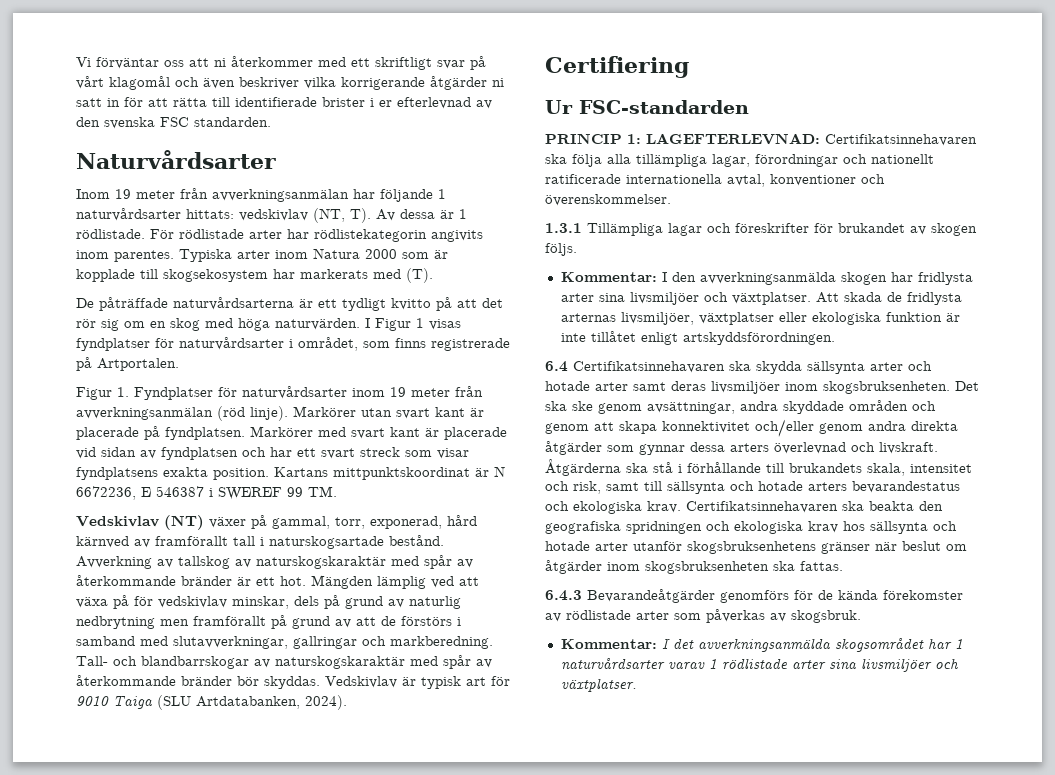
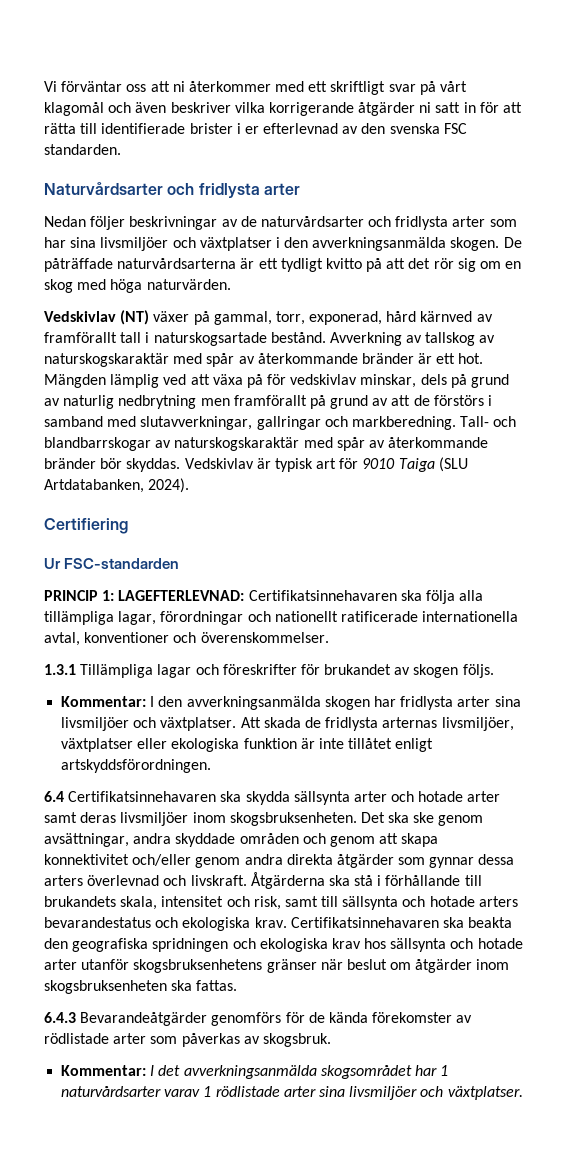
[76,188,446,202] [76,208,467,223] [76,229,483,242] [76,248,448,262] [76,268,433,283] // Inom 19 meter från avverkningsanmälan har följande 1 naturvårdsarter hittats: vedskivlav (NT, T). Av dessa är 1 rödlistade. För rödlistade arter har rödlistekategorin angivits inom parentes. Typiska arter inom Natura 2000 som är kopplade till skogsekosystem har markerats med (T). // -> [167,183,300,198] [44,216,517,230] [44,237,500,251] och fridlysta arter // Nedan följer beskrivningar av de naturvårdsarter och fridlysta arter som har sina livsmiljöer och växtplatser i den avverkningsanmälda skogen.
[365,318,461,331] [76,337,510,351] [76,357,179,371] [76,386,483,400] [76,406,484,421] [76,426,507,440] [76,447,469,460] [76,466,505,480] [76,486,337,500] I Figur 1 visas fyndplatser för naturvårdsarter i området, som finns registrerade på Artportalen. // Figur 1. Fyndplatser för naturvårdsarter inom 19 meter från avverkningsanmälan (röd linje). Markörer utan svart kant är placerade på fyndplatsen. Markörer med svart kant är placerade vid sidan av fyndplatsen och har ett svart streck som visar fyndplatsens exakta position. Kartans mittpunktskoordinat är N 6672236, E 546387 i SWEREF 99 TM. -> (231, 284) none

